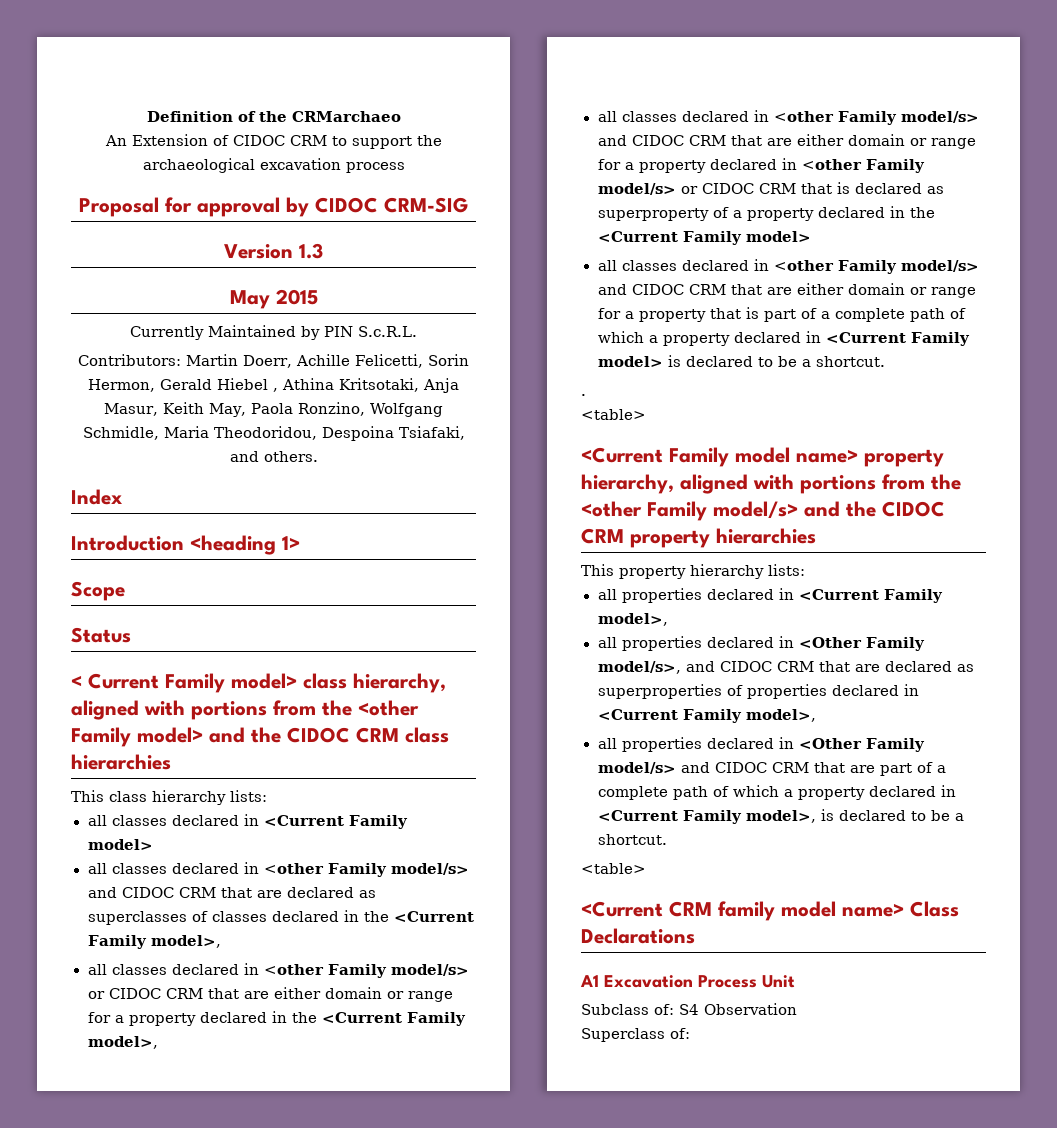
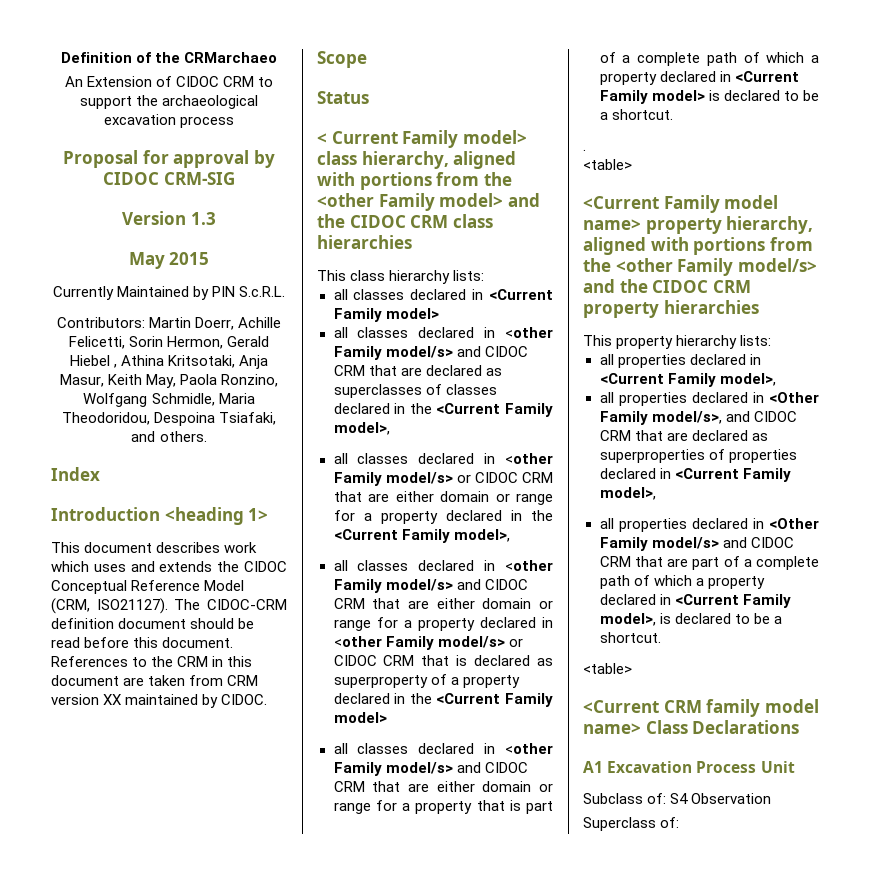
(300, 543) none -> [51,542,258,553] [51,561,287,572] [51,580,245,594] [51,598,287,614] [51,618,255,629] [51,637,234,648] [51,656,253,667] [51,675,259,686] [51,694,268,708] // This document describes work which uses and extends the CIDOC Conceptual Reference Model (CRM, ISO21127). The CIDOC-CRM definition document should be read before this document. References to the CRM in this document are taken from CRM version XX maintained by CIDOC.

